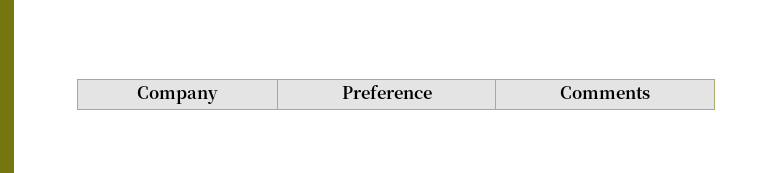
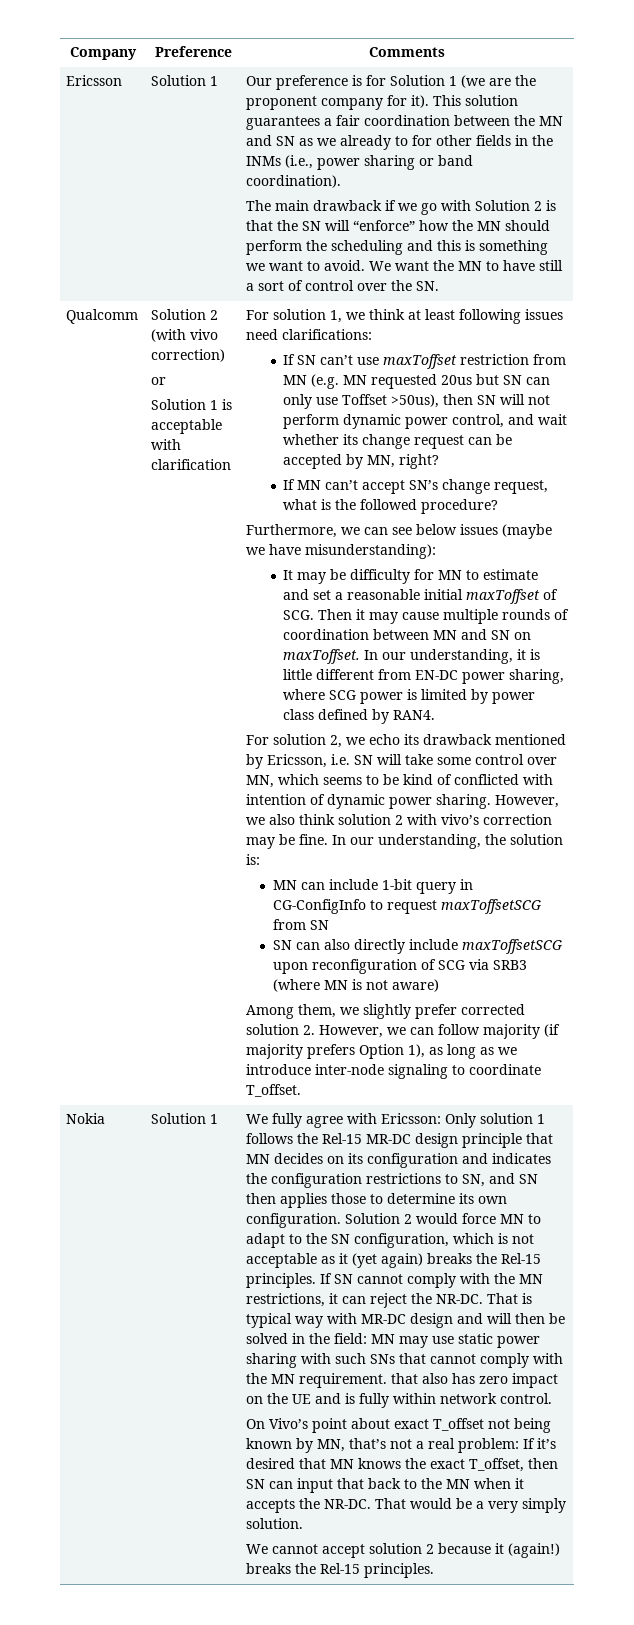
(650, 92) none -> [66,75,123,86] [151,75,219,86] [246,75,537,90] [246,95,519,110] [246,115,564,130] [246,135,554,150] [246,155,474,170] [246,175,342,188] [246,200,557,215] [246,220,551,231] [246,240,549,255] [246,260,564,271] [246,280,440,291] [66,309,139,324] [151,309,219,320] [151,329,219,342] [151,349,226,362] [151,377,167,385] [151,399,233,410] [151,419,223,434] [151,439,182,450] [151,459,232,470] [246,309,564,324] [246,329,373,340] [283,354,567,369] [283,374,551,389] [283,394,551,409] [283,414,568,429] [283,434,513,449] [283,454,440,469] [283,479,549,494] [283,499,499,514] [246,524,553,539] [246,544,437,559] [283,569,539,584] [283,589,559,604] [283,609,570,624] [283,629,532,640] [283,649,541,664] [283,669,565,684] [283,689,536,704] [283,709,436,724] [246,734,567,748] [246,754,558,769] [246,774,554,788] [246,794,560,809] [246,814,553,825] [246,834,564,849] [246,854,261,865] [272,879,473,894] [272,899,541,914] [272,919,329,930] [272,939,562,954] [272,959,527,974] [272,979,439,992] [246,1004,526,1019] [246,1024,561,1039] [246,1044,518,1059] [246,1064,542,1079] [246,1084,302,1097] [66,1113,106,1124] [151,1113,219,1124] [246,1113,546,1128] [246,1133,554,1148] [246,1153,552,1168] [246,1173,539,1188] [246,1193,508,1208] [246,1213,542,1228] [246,1233,535,1248] [246,1253,542,1268] [246,1273,544,1288] [246,1293,533,1308] [246,1313,566,1328] [246,1333,541,1348] [246,1353,564,1368] [246,1373,559,1388] [246,1393,553,1408] [246,1418,552,1433] [246,1438,557,1453] [246,1458,559,1472] [246,1478,525,1493] [246,1498,567,1513] [246,1518,304,1529] [246,1543,561,1558] [246,1563,435,1578] // Ericsson | Solution 1 | Our preference is for Solution 1 (we are the proponent company for it). This solution guarantees a fair coordination between the MN and SN as we already to for other fields in the INMs (i.e., power sharing or band coordination). // The main drawback if we go with Solution 2 is that the SN will “enforce” how the MN should perform the scheduling and this is something we want to avoid. We want the MN to have still a sort of control over the SN. // Qualcomm | Solution 2 (with vivo correction) // or // Solution 1 is acceptable with clarification | For solution 1, we think at least following issues need clarifications: // If SN can’t use maxToffset restriction from MN (e.g. MN requested 20us but SN can only use Toffset >50us), then SN will not perform dynamic power control, and wait whether its change request can be accepted by MN, right? // If MN can’t accept SN’s change request, what is the followed procedure? // Furthermore, we can see below issues (maybe we have misunderstanding): // It may be difficulty for MN to estimate and set a reasonable initial maxToffset of SCG. Then it may cause multiple rounds of coordination between MN and SN on maxToffset. In our understanding, it is little different from EN-DC power sharing, where SCG power is limited by power class defined by RAN4. // For solution 2, we echo its drawback mentioned by Ericsson, i.e. SN will take some control over MN, which seems to be kind of conflicted with intention of dynamic power sharing. However, we also think solution 2 with vivo’s correction may be fine. In our understanding, the solution is: // MN can include 1-bit query in CG-ConfigInfo to request maxToffsetSCG from SN // SN can also directly include maxToffsetSCG upon reconfiguration of SCG via SRB3 (where MN is not aware) // Among them, we slightly prefer corrected solution 2. However, we can follow majority (if majority prefers Option 1), as long as we introduce inter-node signaling to coordinate T_offset. // Nokia | Solution 1 | We fully agree with Ericsson: Only solution 1 follows the Rel-15 MR-DC design principle that MN decides on its configuration and indicates the configuration restrictions to SN, and SN then applies those to determine its own configuration. Solution 2 would force MN to adapt to the SN configuration, which is not acceptable as it (yet again) breaks the Rel-15 principles. If SN cannot comply with the MN restrictions, it can reject the NR-DC. That is typical way with MR-DC design and will then be solved in the field: MN may use static power sharing with such SNs that cannot comply with the MN requirement. that also has zero impact on the UE and is fully within network control. // On Vivo’s point about exact T_offset not being known by MN, that’s not a real problem: If it’s desired that MN knows the exact T_offset, then SN can input that back to the MN when it accepts the NR-DC. That would be a very simply solution. // We cannot accept solution 2 because it (again!) breaks the Rel-15 principles.

